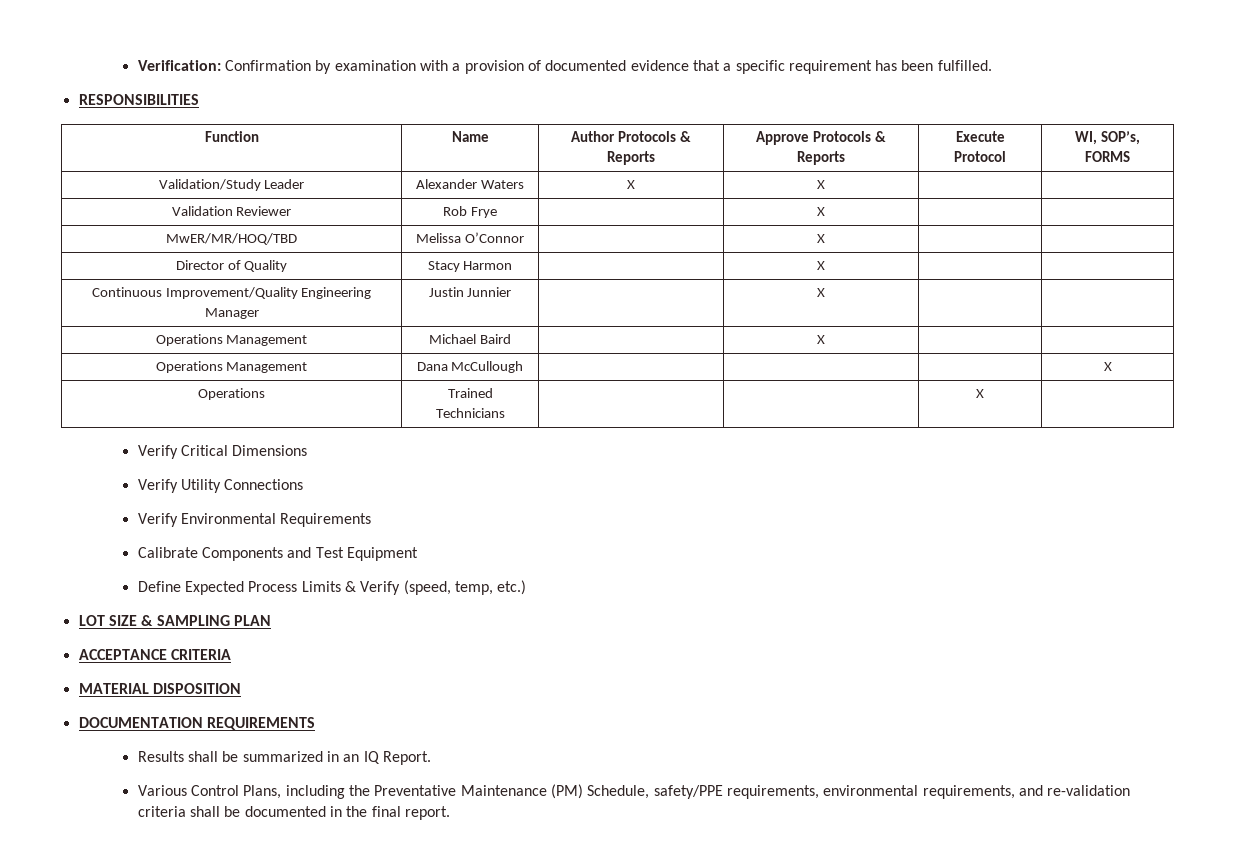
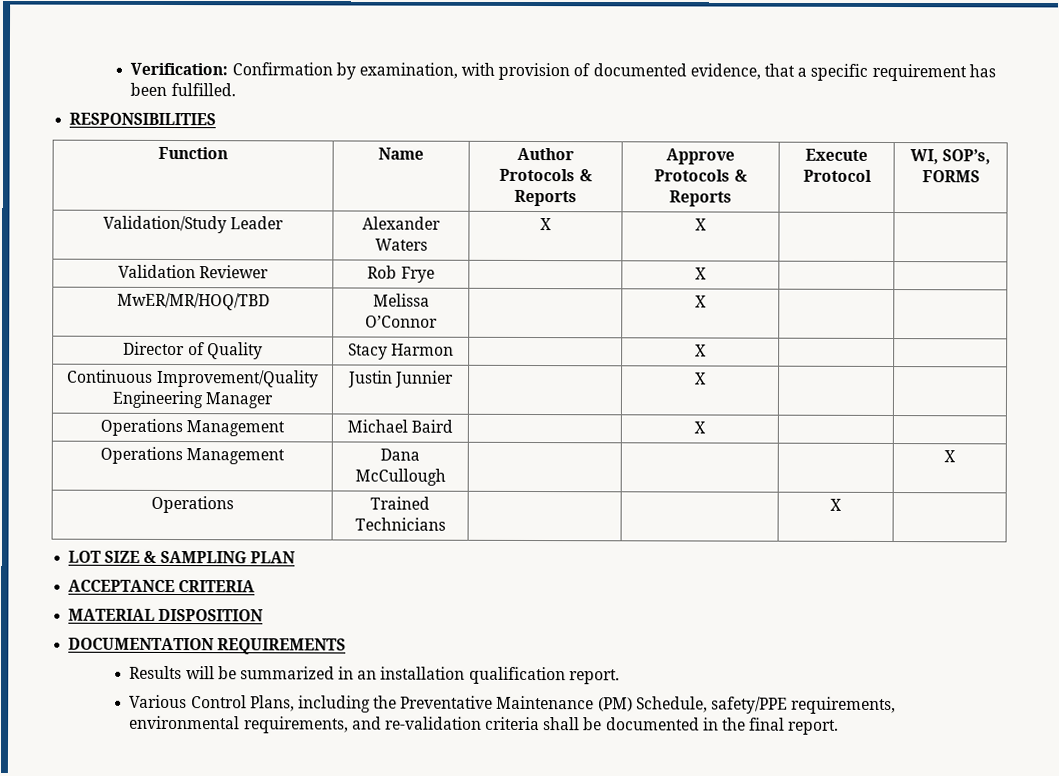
[334,60,461,71] examination with a -> [358,62,496,79] examination, with
[630,60,689,71] evidence -> [689,63,761,80] evidence,
[137,445,308,459] [137,479,304,493] [137,513,372,527] [137,547,418,561] [137,580,527,595] // Verify Critical Dimensions // Verify Utility Connections // Verify Environmental Requirements // Calibrate Components and Test Equipment // Define Expected Process Limits & Verify (speed, temp, etc.) -> (842, 504) none
[187,751,218,762] shall -> [185,666,215,680] will
[363,751,431,765] IQ Report. -> [380,666,620,685] installation qualification report.

